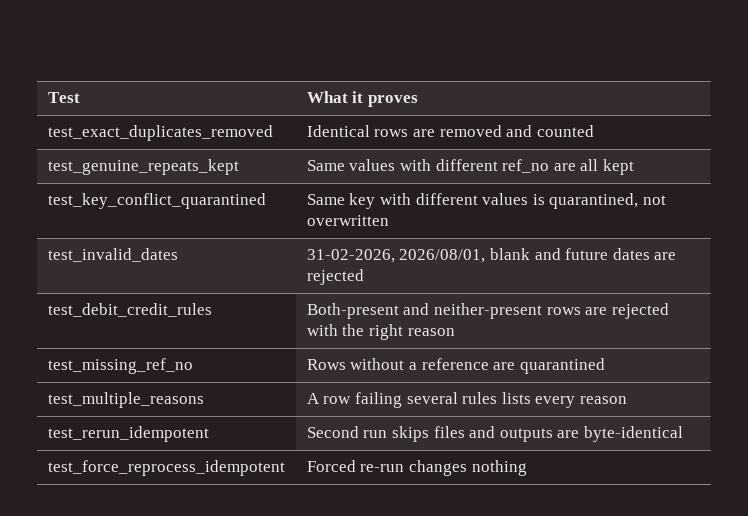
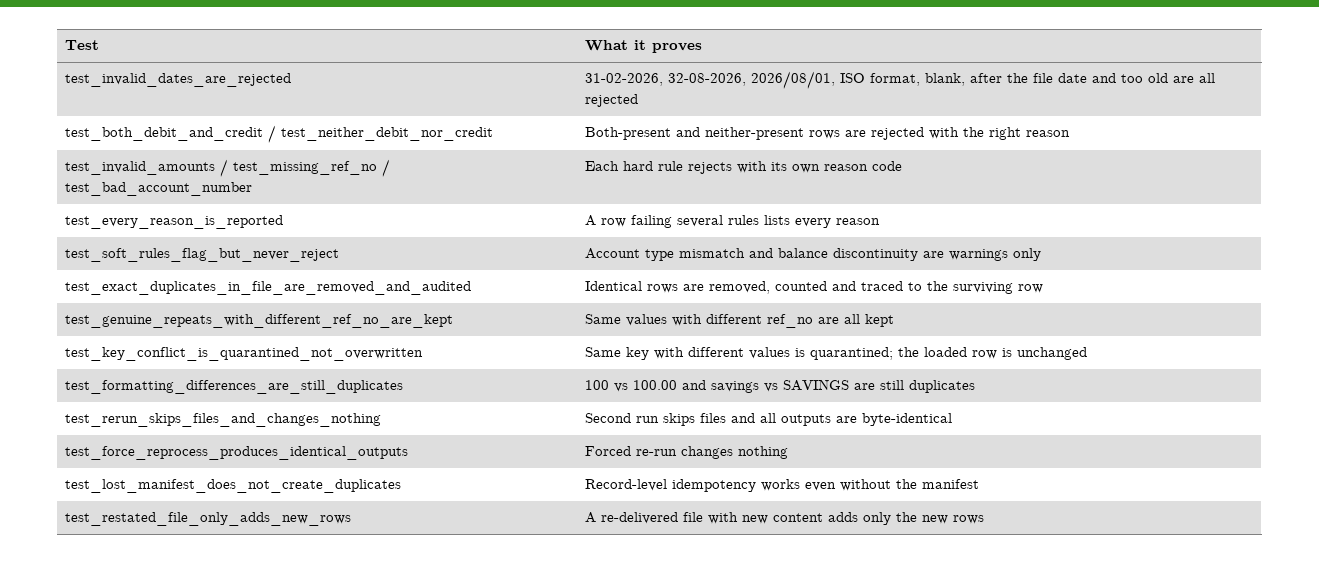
[47,125,273,141] [306,125,594,137] [47,159,239,175] [306,159,634,175] [47,193,266,209] [306,193,666,209] [306,215,389,226] [47,248,178,262] [306,248,677,263] [306,269,364,285] [47,303,212,317] test_exact_duplicates_removed | Identical rows are removed and counted // test_genuine_repeats_kept | Same values with different ref_no are all kept // test_key_conflict_quarantined | Same key with different values is quarantined, not overwritten // test_invalid_dates | 31-02-2026, 2026/08/01, blank and future dates are rejected // test_debit_credit_rules -> [64,73,291,87] [584,71,1215,89] [584,94,638,107] [64,125,493,143] test_invalid_dates_are_rejected | 31-02-2026, 32-08-2026, 2026/08/01, ISO format, blank, after the file date and too old are all rejected // test_both_debit_and_credit / test_neither_debit_nor_credit
(455, 332) none -> [64,159,228,177] test_invalid_amounts /
[306,358,605,374] [47,392,204,408] | Rows without a reference are quarantined // test_multiple_reasons -> [381,159,390,177] [64,182,252,196] [584,161,902,174] [64,215,283,229] / test_bad_account_number | Each hard rule rejects with its own reason code // test_every_reason_is_reported
[47,426,209,442] test_rerun_idempotent -> [64,248,339,262] [584,248,1041,261] [64,281,471,295] [584,281,1043,294] [64,314,453,328] [584,314,894,328] [64,347,423,361] [584,347,1087,360] [64,380,403,394] [584,379,975,393] [64,413,381,427] test_soft_rules_flag_but_never_reject | Account type mismatch and balance discontinuity are warnings only // test_exact_duplicates_in_file_are_removed_and_audited | Identical rows are removed, counted and traced to the surviving row // test_genuine_repeats_with_different_ref_no_are_kept | Same values with different ref_no are all kept // test_key_conflict_is_quarantined_not_overwritten | Same key with different values is quarantined; the loaded row is unchanged // test_formatting_differences_are_still_duplicates | 100 vs 100.00 and savings vs SAVINGS are still duplicates // test_rerun_skips_files_and_changes_nothing
(496, 432) none -> [759,413,776,423] all
[47,460,285,476] test_force_reprocess_idempotent -> [64,446,408,460] test_force_reprocess_produces_identical_outputs
(527, 468) none -> [64,479,401,493] [584,479,979,492] [64,512,351,526] [584,512,984,525] // test_lost_manifest_does_not_create_duplicates | Record-level idempotency works even without the manifest // test_restated_file_only_adds_new_rows | A re-delivered file with new content adds only the new rows

